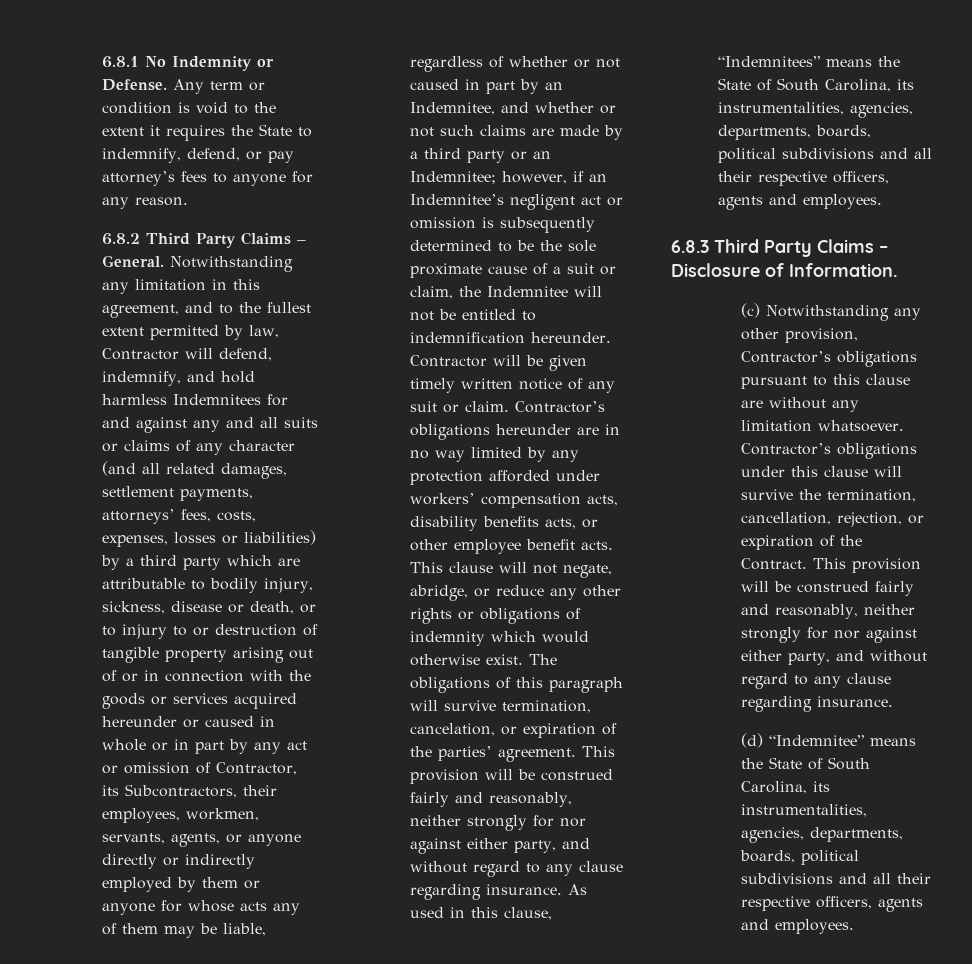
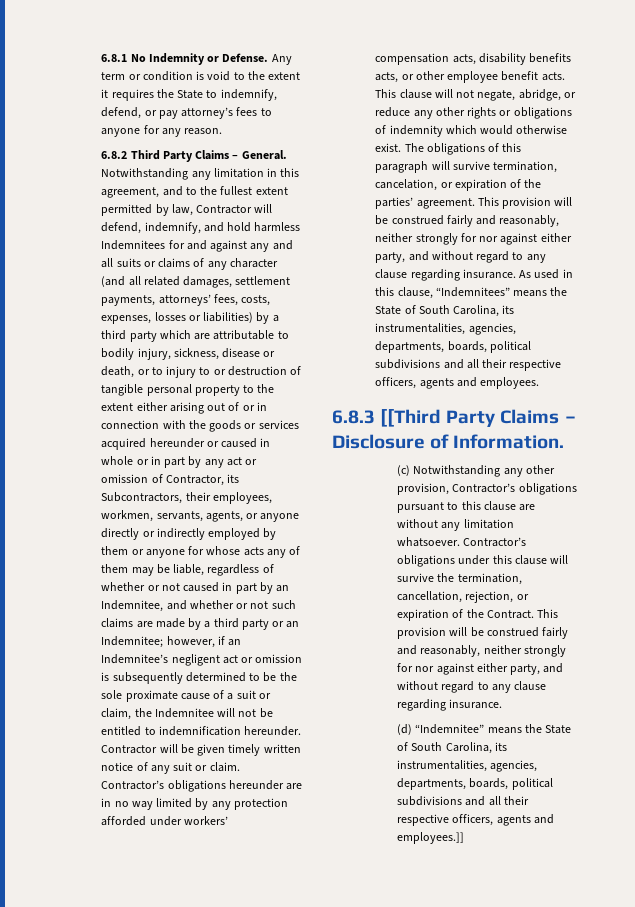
[164,649,227,662] property -> [146,384,275,396] [101,402,168,411] personal property to the extent either
[714,239,759,253] Third -> [380,409,442,427] [[Third
[775,919,855,934] employees. -> [397,832,465,844] employees.]]

